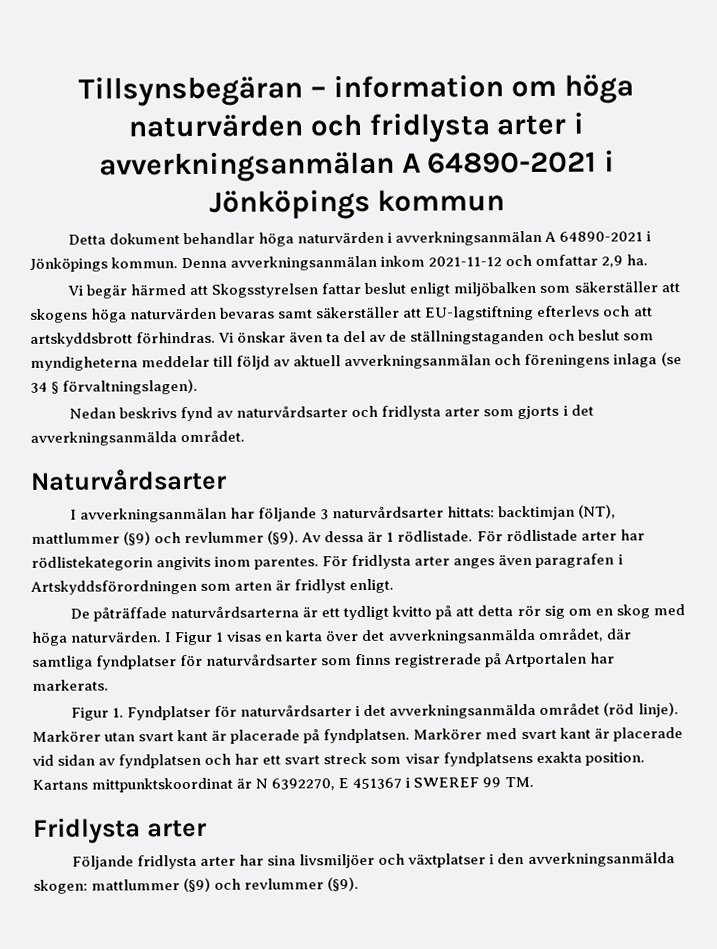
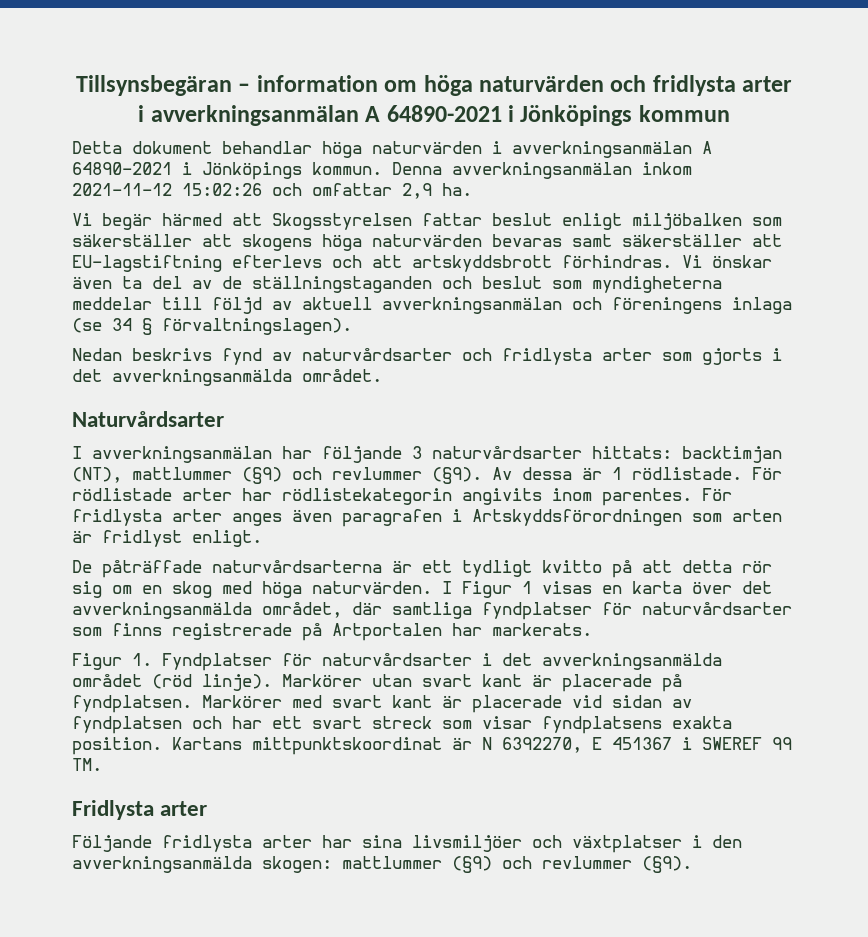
(503, 261) none -> [182,183,262,196] 15:02:26

